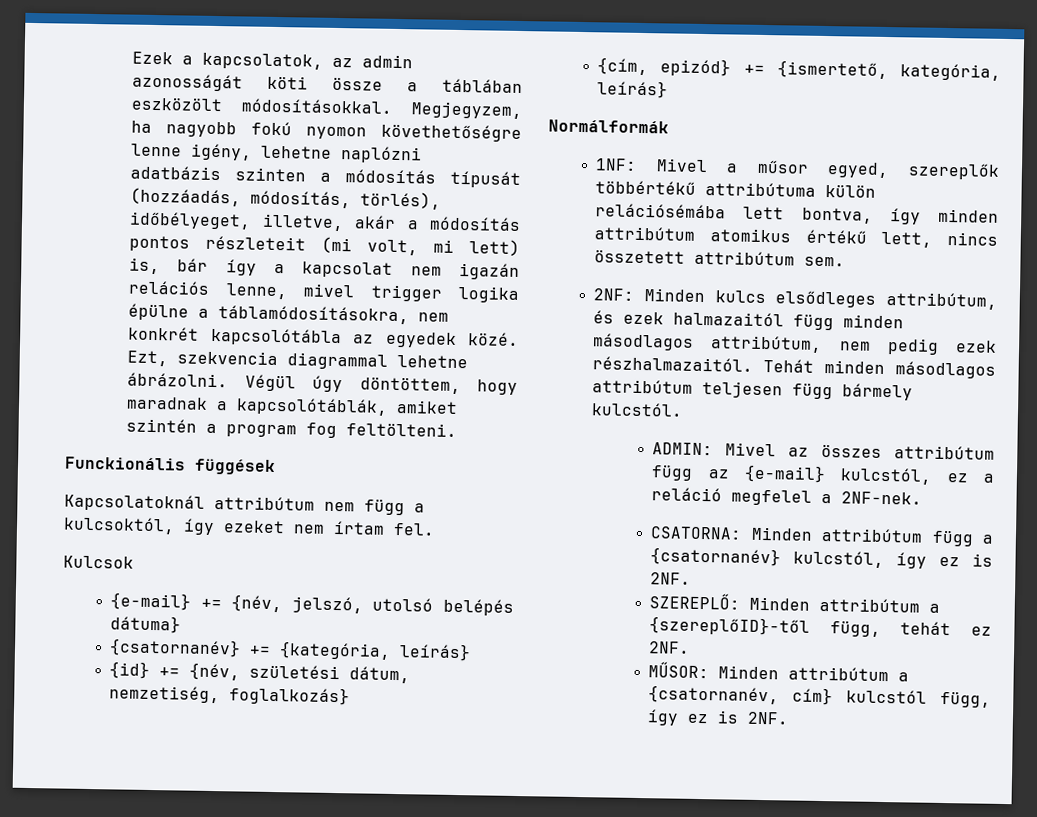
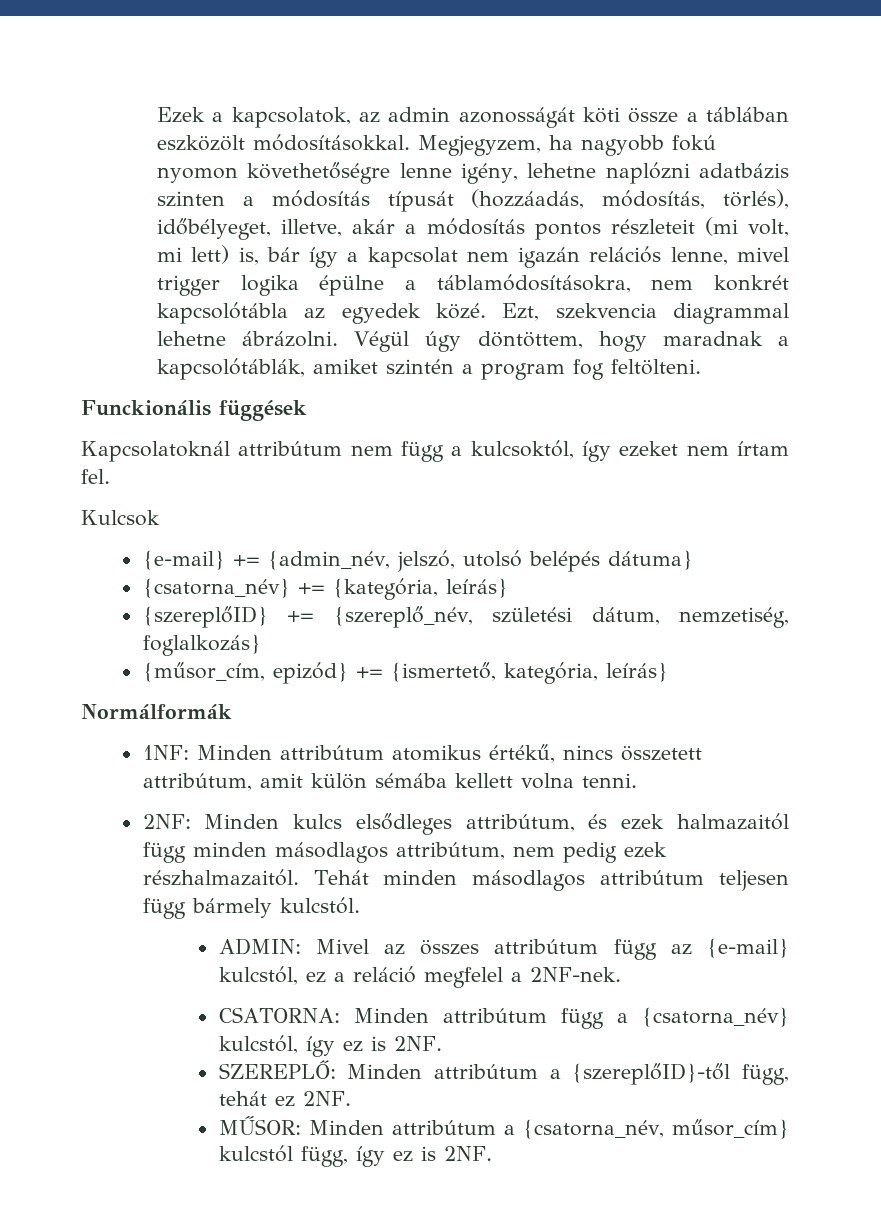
[231,594,283,613] {név, -> [267,550,390,570] {admin_név,
[109,638,242,658] {csatornanév} -> [142,578,290,598] {csatorna_név}
[109,661,241,681] {id} += {név, -> [142,606,473,628] {szereplőID} += {szereplő_név,
[597,57,649,76] {cím, -> [142,662,265,682] {műsor_cím,
[655,158,1000,180] [595,180,877,198] [595,203,999,225] [594,226,998,248] [594,249,846,267] Mivel a műsor egyed, szereplők többértékű attribútuma külön relációsémába lett bontva, így minden attribútum atomikus értékű lett, nincs összetett attribútum sem. -> [196,744,702,763] [142,773,637,791] Minden attribútum atomikus értékű, nincs összetett attribútum, amit külön sémába kellett volna tenni.
[650,547,782,567] {csatornanév} -> [642,1007,790,1027] {csatorna_név}
[648,685,834,706] {csatornanév, cím} -> [522,1119,789,1139] {csatorna_név, műsor_cím}

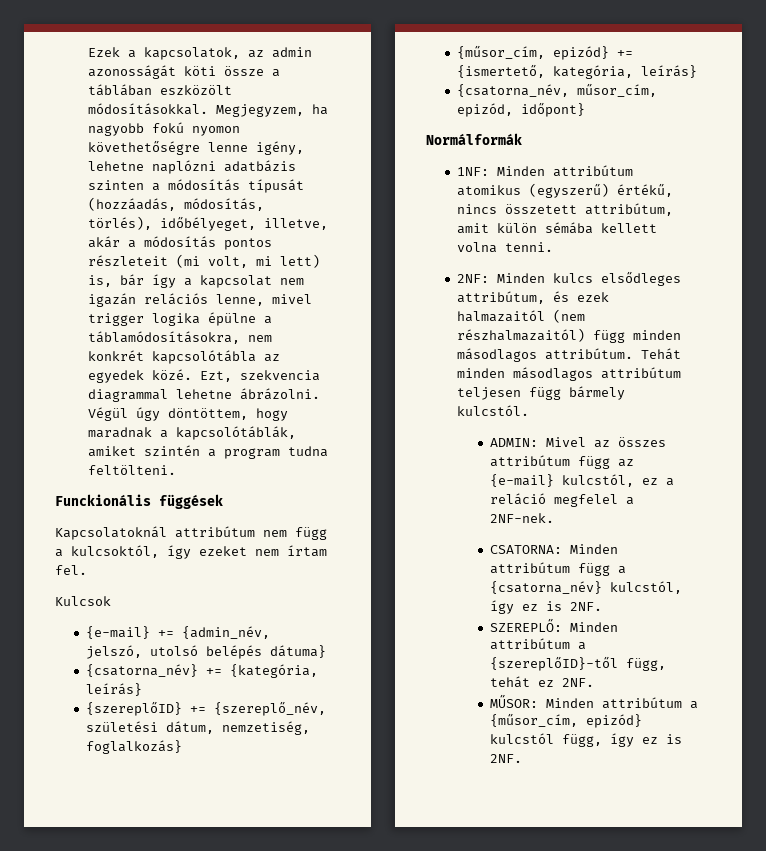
[572,359,604,380] fog -> [288,446,329,457] tudna
(668, 672) none -> [456,83,657,97] [456,102,585,117] // {csatorna_név, műsor_cím, epizód, időpont}
(481, 753) none -> [528,183,609,198] (egyszerű)
(789, 821) none -> [552,309,585,323] [456,328,585,342] (nem részhalmazaitól)
[395,842,667,863] [142,869,299,886] attribútum, nem pedig ezek részhalmazaitól. -> [544,348,633,360] attribútum.
[522,1119,789,1139] {csatorna_név, műsor_cím} -> [489,713,642,728] {műsor_cím, epizód}

